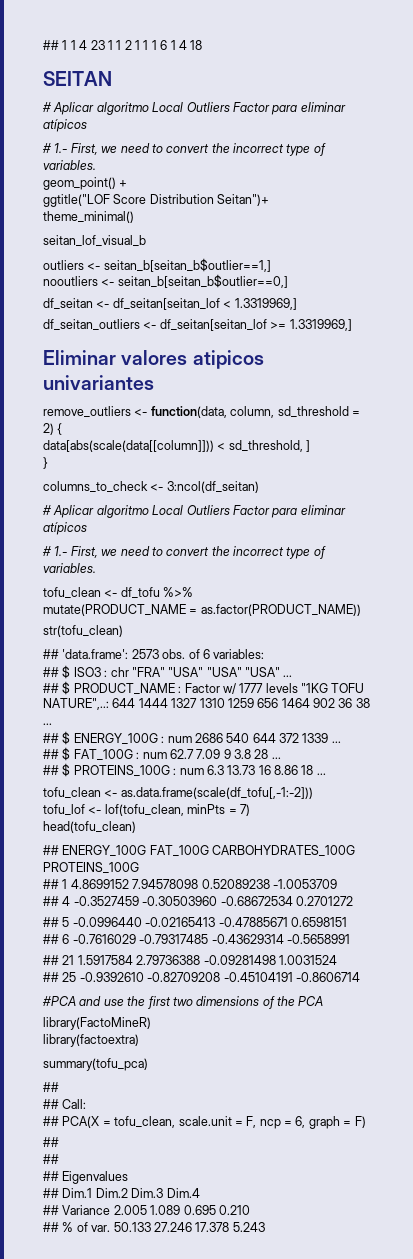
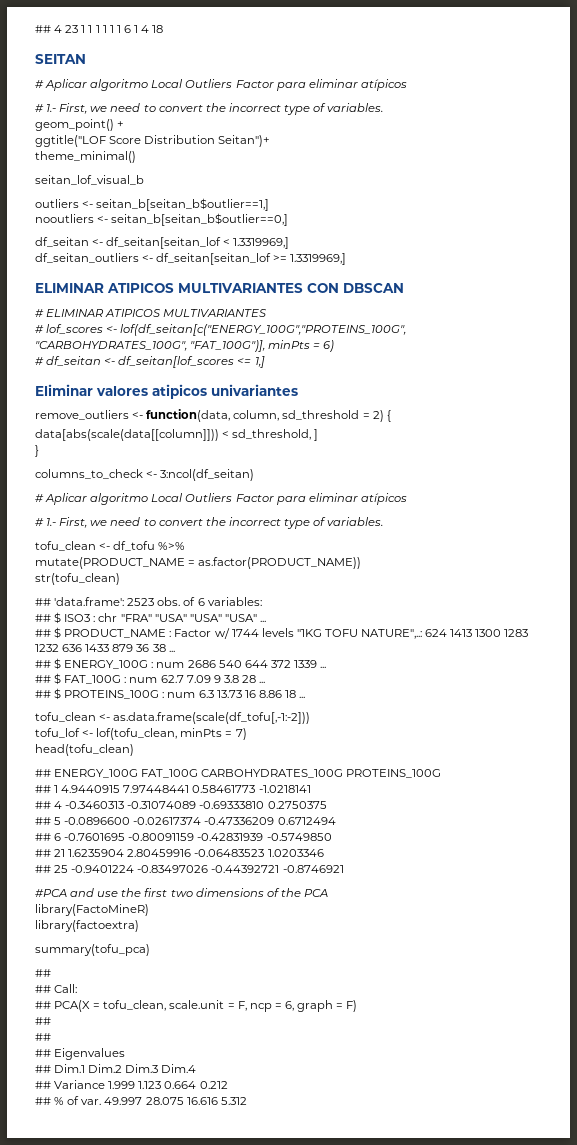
[43,40,76,50] ## 1 1 -> [35,25,51,33] ##
[124,40,132,50] 2 -> [95,25,100,33] 1
(352, 325) none -> [35,283,404,293] [35,309,268,317] [35,324,407,336] [35,340,335,352] [35,356,265,368] // ELIMINAR ATIPICOS MULTIVARIANTES CON DBSCAN // # ELIMINAR ATIPICOS MULTIVARIANTES // # lof_scores <- lof(df_seitan[c("ENERGY_100G","PROTEINS_100G", "CARBOHYDRATES_100G", "FAT_100G")], minPts = 6) // # df_seitan <- df_seitan[lof_scores <= 1,]
[131,649,159,659] 2573 -> [127,598,155,606] 2523
[239,683,264,693] 1777 -> [231,629,259,637] 1744
[112,698,335,708] 644 1444 1327 1310 1259 656 1464 902 -> [425,629,529,637] [35,644,134,652] 624 1413 1300 1283 1232 636 1433 879
[70,879,337,889] [43,896,353,906] [43,917,347,927] [43,934,350,944] [43,955,337,965] [43,972,360,982] 4.8699152 7.94578098 0.52089238 -1.0053709 // ## 4 -0.3527459 -0.30503960 -0.68672534 0.2701272 // ## 5 -0.0996440 -0.02165413 -0.47885671 0.6598151 // ## 6 -0.7616029 -0.79317485 -0.43629314 -0.5658991 // ## 21 1.5917584 2.79736388 -0.09281498 1.0031524 // ## 25 -0.9392610 -0.82709208 -0.45104191 -0.8606714 -> [61,785,311,793] [35,801,327,809] [35,817,336,825] [35,833,332,841] [35,849,324,857] [35,865,344,873] 4.9440915 7.97448441 0.58461773 -1.0218141 // ## 4 -0.3460313 -0.31074089 -0.69333810 0.2750375 // ## 5 -0.0896600 -0.02617374 -0.47336209 0.6712494 // ## 6 -0.7601695 -0.80091159 -0.42831939 -0.5749850 // ## 21 1.6235904 2.80459916 -0.06483523 1.0203346 // ## 25 -0.9401224 -0.83497026 -0.44392721 -0.8746921
[113,1205,250,1215] 2.005 1.089 0.695 0.210 -> [108,1081,228,1089] 1.999 1.123 0.664 0.212
[113,1222,265,1232] 50.133 27.246 17.378 5.243 -> [104,1097,247,1105] 49.997 28.075 16.616 5.312

